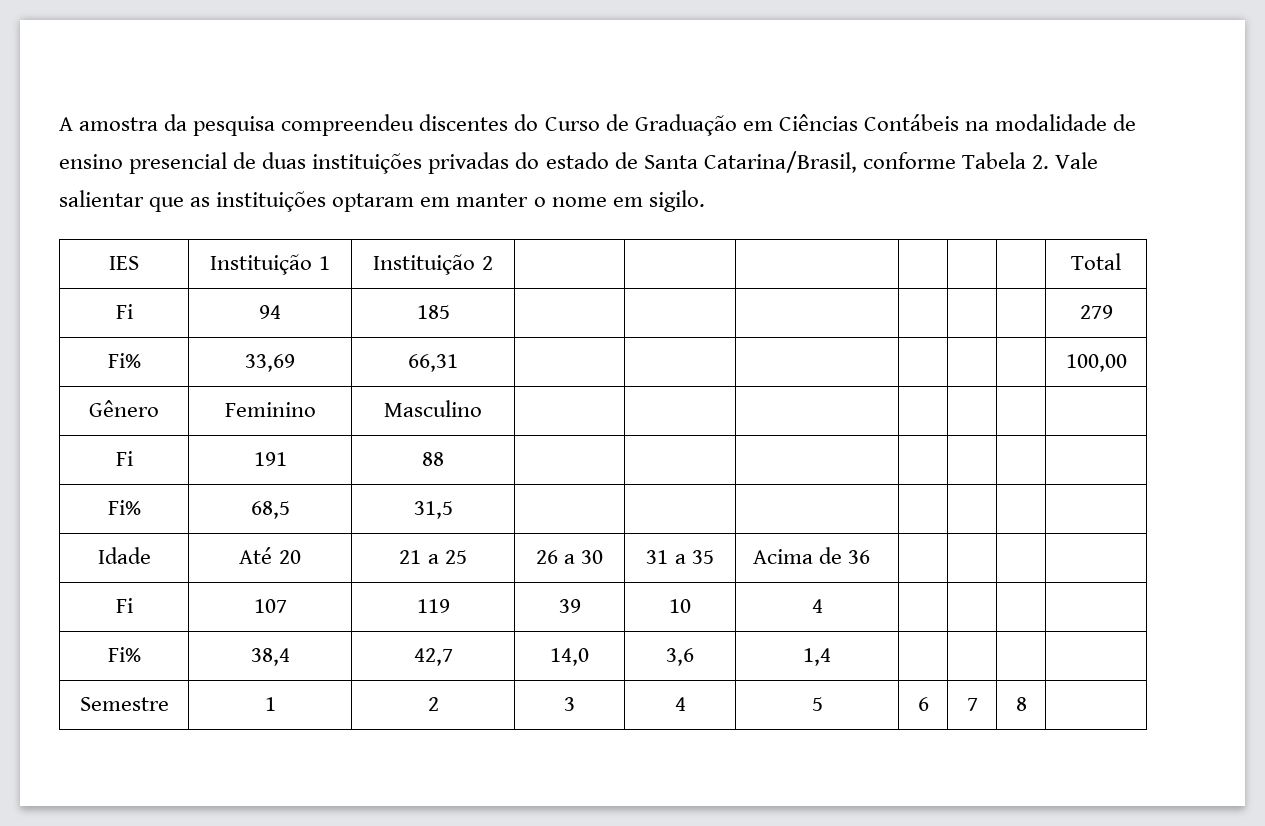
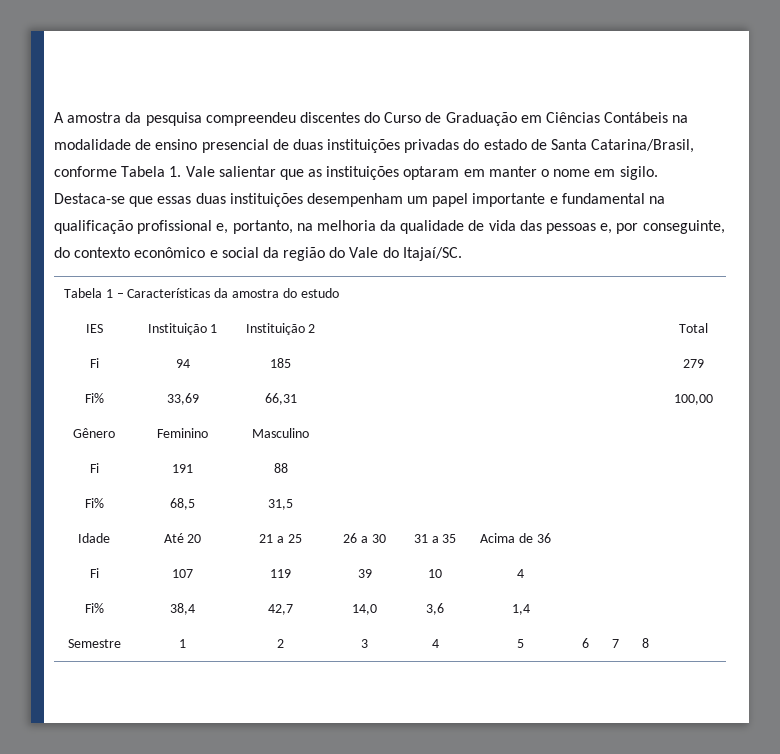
[1031,155,1049,169] 2. -> [169,166,182,177] 1.
(705, 201) none -> [54,193,666,207] [54,220,725,234] [54,247,462,261] [64,288,339,298] Destaca-se que essas duas instituições desempenham um papel importante e fundamental na qualificação profissional e, portanto, na melhoria da qualidade de vida das pessoas e, por conseguinte, do contexto econômico e social da região do Vale do Itajaí/SC. // Tabela 1 – Características da amostra do estudo

